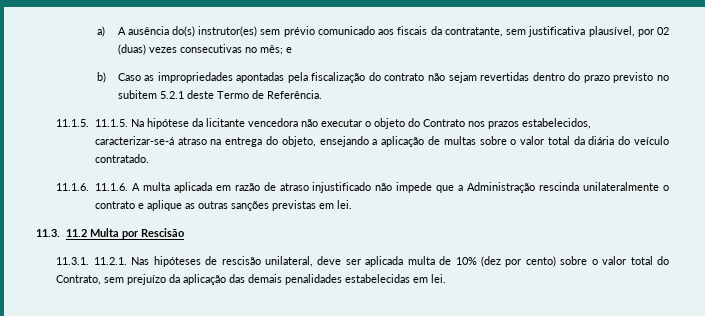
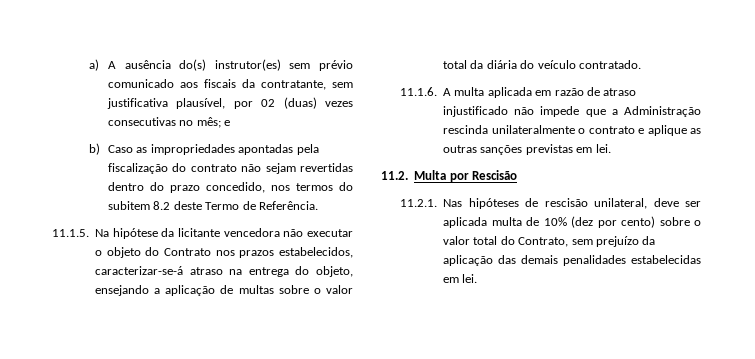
[613,72,669,83] [117,90,184,99] previsto no subitem 5.2.1 -> [206,182,353,193] [108,201,171,210] concedido, nos termos do subitem 8.2
[94,119,128,127] 11.1.5. -> (89, 233) none
[94,183,128,191] 11.1.6. -> (437, 91) none
[36,229,87,237] 11.3. 11.2 -> [381,171,408,180] 11.2.
[56,257,90,265] 11.3.1. -> (517, 175) none

